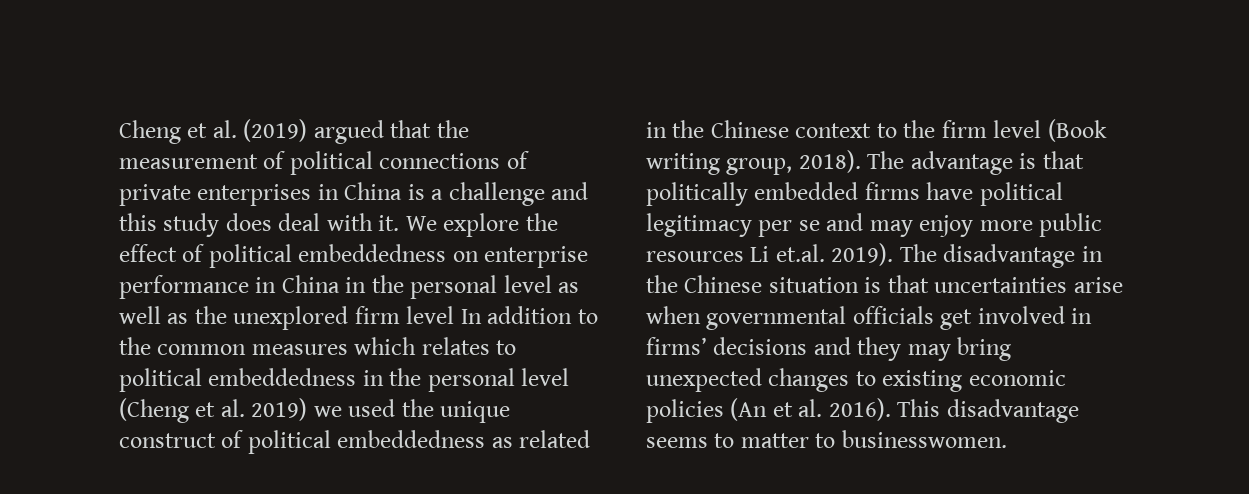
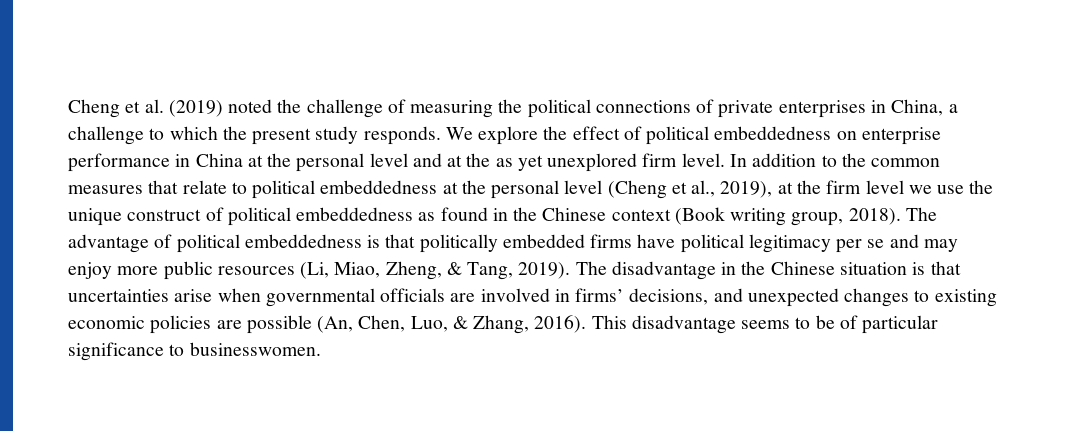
[313,120,469,144] [119,151,286,169] argued that the measurement of -> [228,99,523,118] noted the challenge of measuring the
[344,182,589,206] [119,213,400,237] China is a challenge and this study does deal with it. -> [891,99,958,116] [68,126,441,145] China, a challenge to which the present study responds.
[345,275,580,299] [119,306,227,324] in the personal level as well as the -> [247,153,543,172] at the personal level and at the as yet
[406,306,455,324] level -> [681,153,725,167] level.
[354,337,490,355] which relates -> [148,180,227,194] that relate
[362,370,384,386] in -> [442,182,458,194] at
[220,398,396,421] al. 2019) we used -> [691,180,965,198] al., 2019), at the firm level we use
[519,430,591,448] related -> [440,207,488,221] found
[876,120,1042,138] to the firm level -> (671, 215) none
(1013, 163) none -> [154,234,362,253] of political embeddedness
[750,244,825,262] Li et.al. -> [300,261,514,280] (Li, Miao, Zheng, & Tang,
[940,309,973,330] get -> [450,293,476,302] are
[713,337,1012,361] decisions and they may bring -> [629,288,743,305] decisions, and
[730,398,823,421] (An et al. -> [216,315,530,334] are possible (An, Chen, Luo, & Zhang,
[740,433,809,448] matter -> [815,315,939,334] [68,342,164,361] be of particular significance

